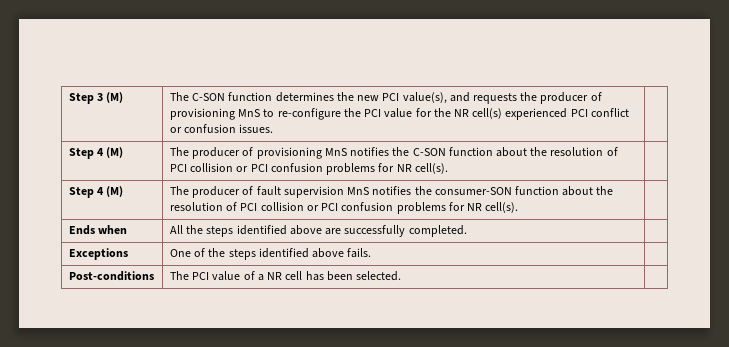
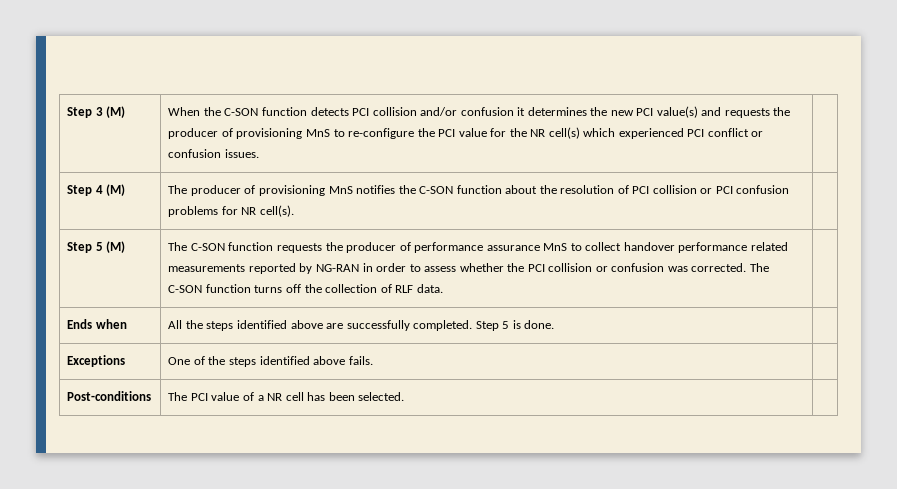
[169,92,273,101] The C-SON function -> [168,107,526,116] When the C-SON function detects PCI collision and/or confusion it
[402,92,447,104] value(s), -> [656,106,698,118] value(s)
(503, 113) none -> [583,128,616,137] which
[97,186,124,197] [169,186,614,198] [169,202,519,214] 4 (M) | The producer of fault supervision MnS notifies the consumer-SON function about the resolution of PCI collision or PCI confusion problems for NR cell(s). -> [95,241,126,253] [168,242,788,253] [168,263,769,274] [168,284,443,293] 5 (M) | The C-SON function requests the producer of performance assurance MnS to collect handover performance related measurements reported by NG-RAN in order to assess whether the PCI collision or confusion was corrected. The C-SON function turns off the collection of RLF data.
(467, 231) none -> [475,320,555,331] Step 5 is done.

